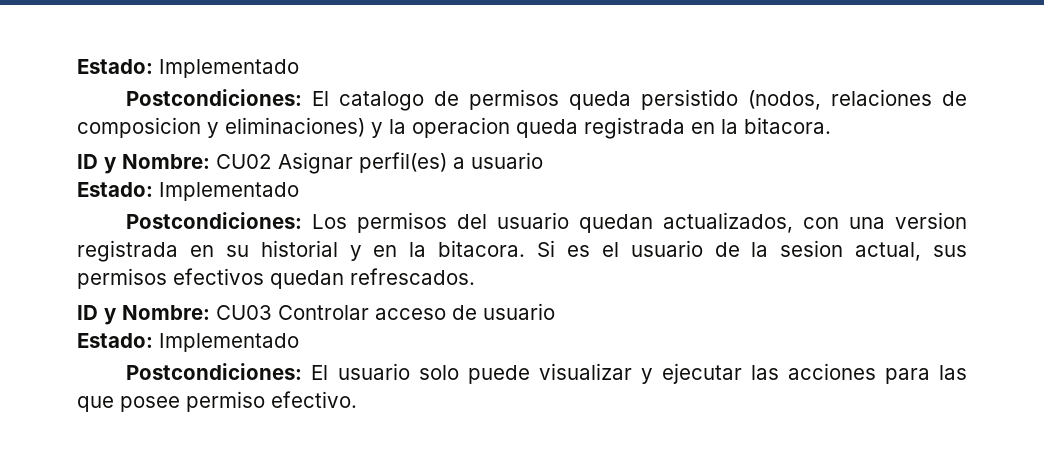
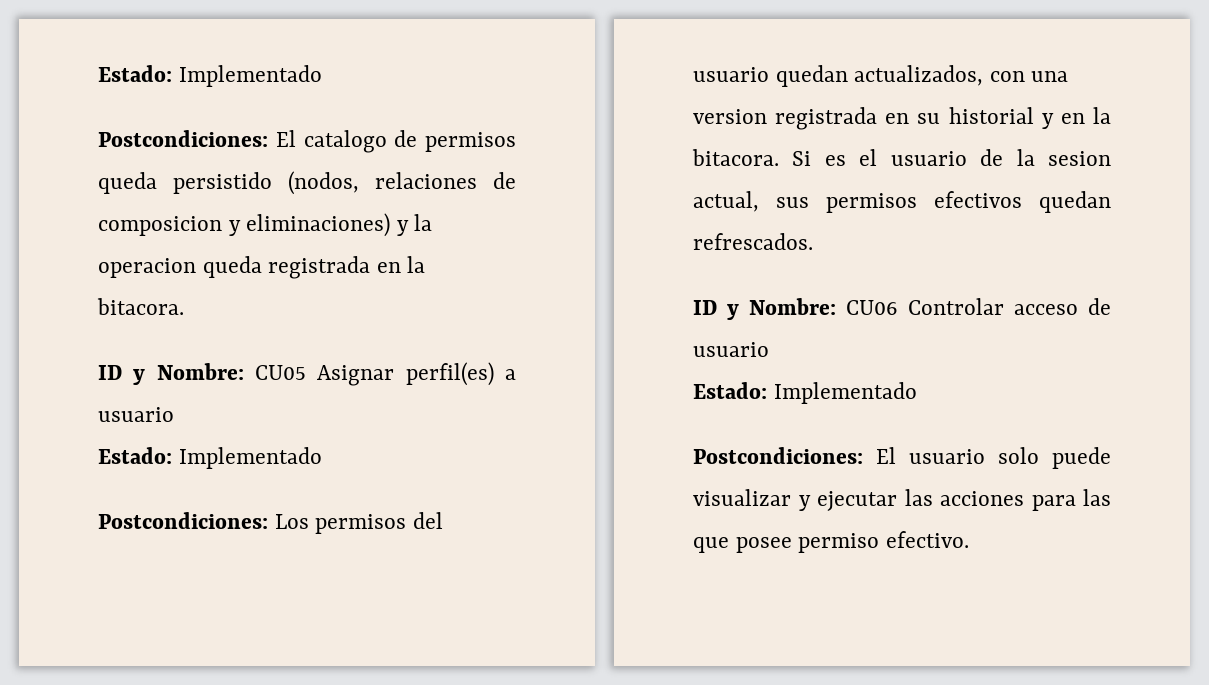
[216,154,272,169] CU02 -> [255,365,306,380] CU05
[216,305,272,320] CU03 -> [846,300,898,315] CU06

